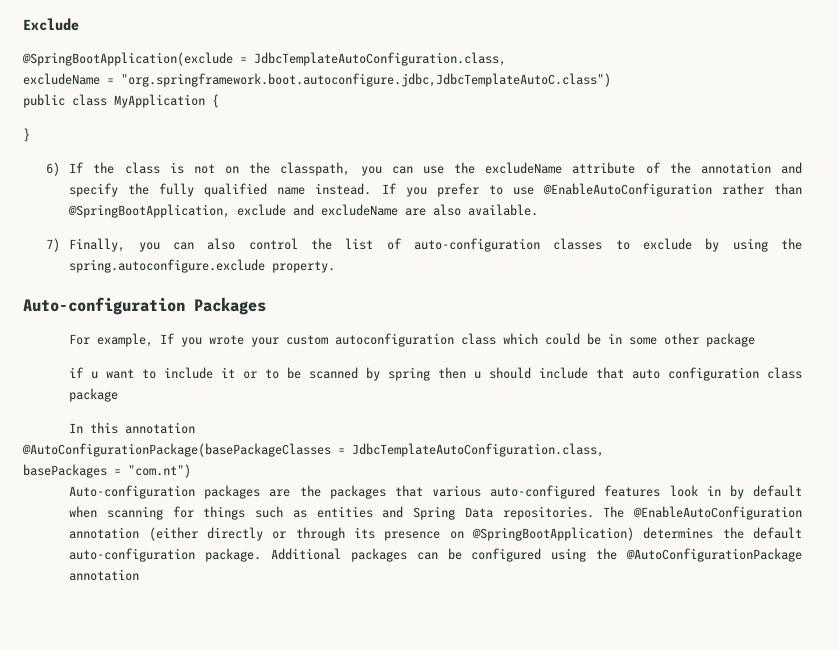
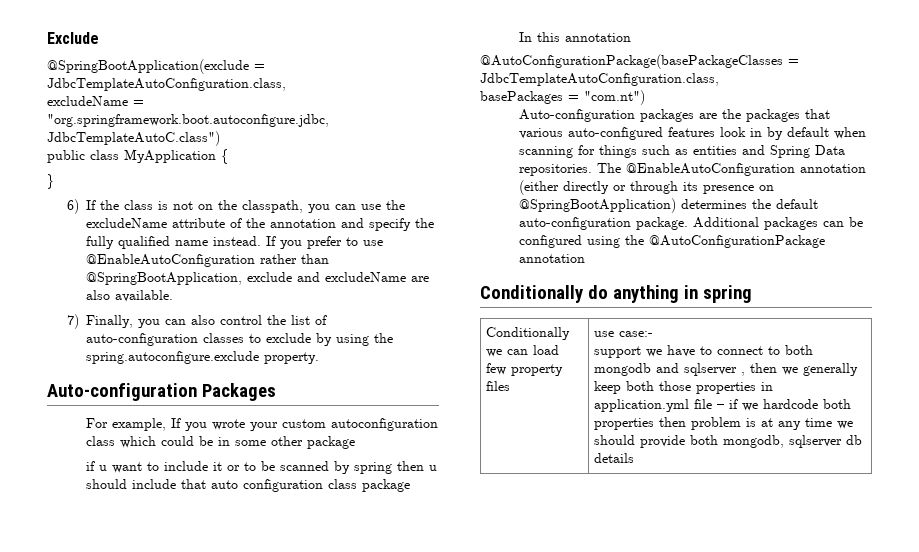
(140, 575) none -> [480,285,752,303] [486,327,571,340] [486,345,560,357] [486,363,564,376] [486,381,511,391] [594,331,654,337] [594,345,814,358] [594,363,859,376] [594,381,774,394] [594,399,852,412] [594,417,854,430] [594,435,863,448] [594,453,635,463] // Conditionally do anything in spring // Conditionally we can load few property files | use case:- // support we have to connect to both mongodb and sqlserver , then we generally keep both those properties in application.yml file – if we hardcode both properties then problem is at any time we should provide both mongodb, sqlserver db details

